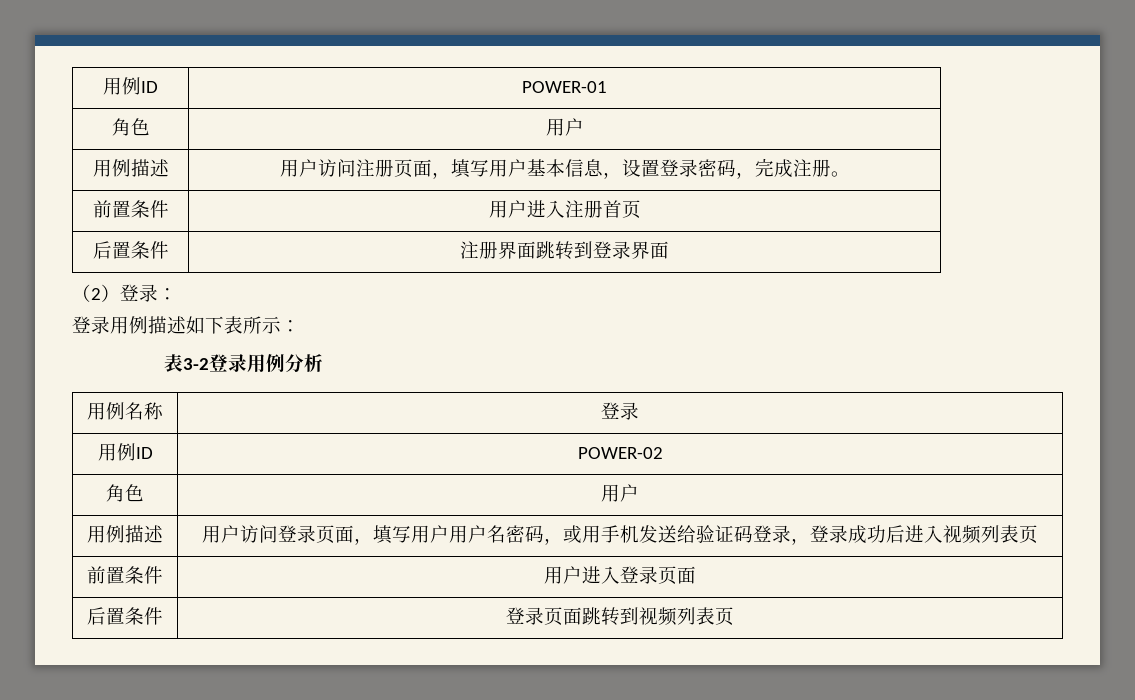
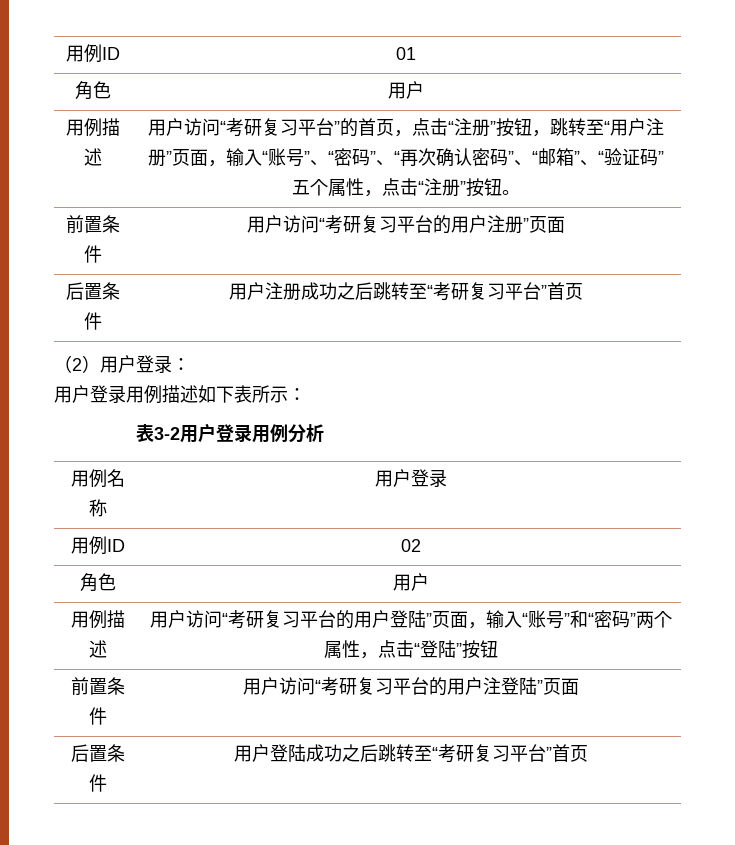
[103,77,158,95] [522,81,607,93] [111,118,150,136] [545,118,584,136] [92,159,169,177] [279,158,850,179] [92,200,169,218] [488,200,641,219] [92,241,169,259] [460,241,669,260] 用例ID | POWER-01 // 角色 | 用户 // 用例描述 | 用户访问注册页面，填写用户基本信息，设置登录密码，完成注册。 // 前置条件 | 用户进入注册首页 // 后置条件 | 注册界面跳转到登录界面 -> [65,44,120,63] [395,47,416,60] [74,81,111,100] [387,81,424,99] [65,118,120,137] [83,148,102,166] [147,118,664,137] [147,148,664,167] [291,178,520,197] [65,215,120,233] [83,245,102,263] [246,215,565,234] [65,282,120,300] [83,312,102,330] [228,282,583,301] 用例ID | 01 // 角色 | 用户 // 用例描述 | 用户访问“考研复习平台”的首页，点击“注册”按钮，跳转至“用户注册”页面，输入“账号”、“密码”、“再次确认密码”、“邮箱”、“验证码”五个属性，点击“注册”按钮。 // 前置条件 | 用户访问“考研复习平台的用户注册”页面 // 后置条件 | 用户注册成功之后跳转至“考研复习平台”首页
(120, 293) none -> [100,355,136,373] 用户
(177, 294) none -> [54,385,90,403] 用户
(210, 364) none -> [180,423,217,443] 用户
(163, 411) none -> [374,469,411,487] 用户
[577,447,663,459] [106,484,144,502] [601,484,639,502] [87,525,163,543] [202,525,1038,545] [87,566,163,584] [544,566,696,585] [87,607,163,625] [506,607,715,626] POWER-02 // 角色 | 用户 // 用例描述 | 用户访问登录页面，填写用户用户名密码，或用手机发送给验证码登录，登录成功后进入视频列表页 // 前置条件 | 用户进入登录页面 // 后置条件 | 登录页面跳转到视频列表 -> [400,539,421,552] [79,573,116,592] [392,573,429,591] [70,610,125,629] [88,640,107,658] [149,610,672,629] [323,640,498,659] [70,677,125,695] [88,707,107,725] [242,677,579,696] [70,744,125,762] [88,774,107,792] [233,744,570,763] 02 // 角色 | 用户 // 用例描述 | 用户访问“考研复习平台的用户登陆”页面，输入“账号”和“密码”两个属性，点击“登陆”按钮 // 前置条件 | 用户访问“考研复习平台的用户注登陆”页面 // 后置条件 | 用户登陆成功之后跳转至“考研复习平台”首

